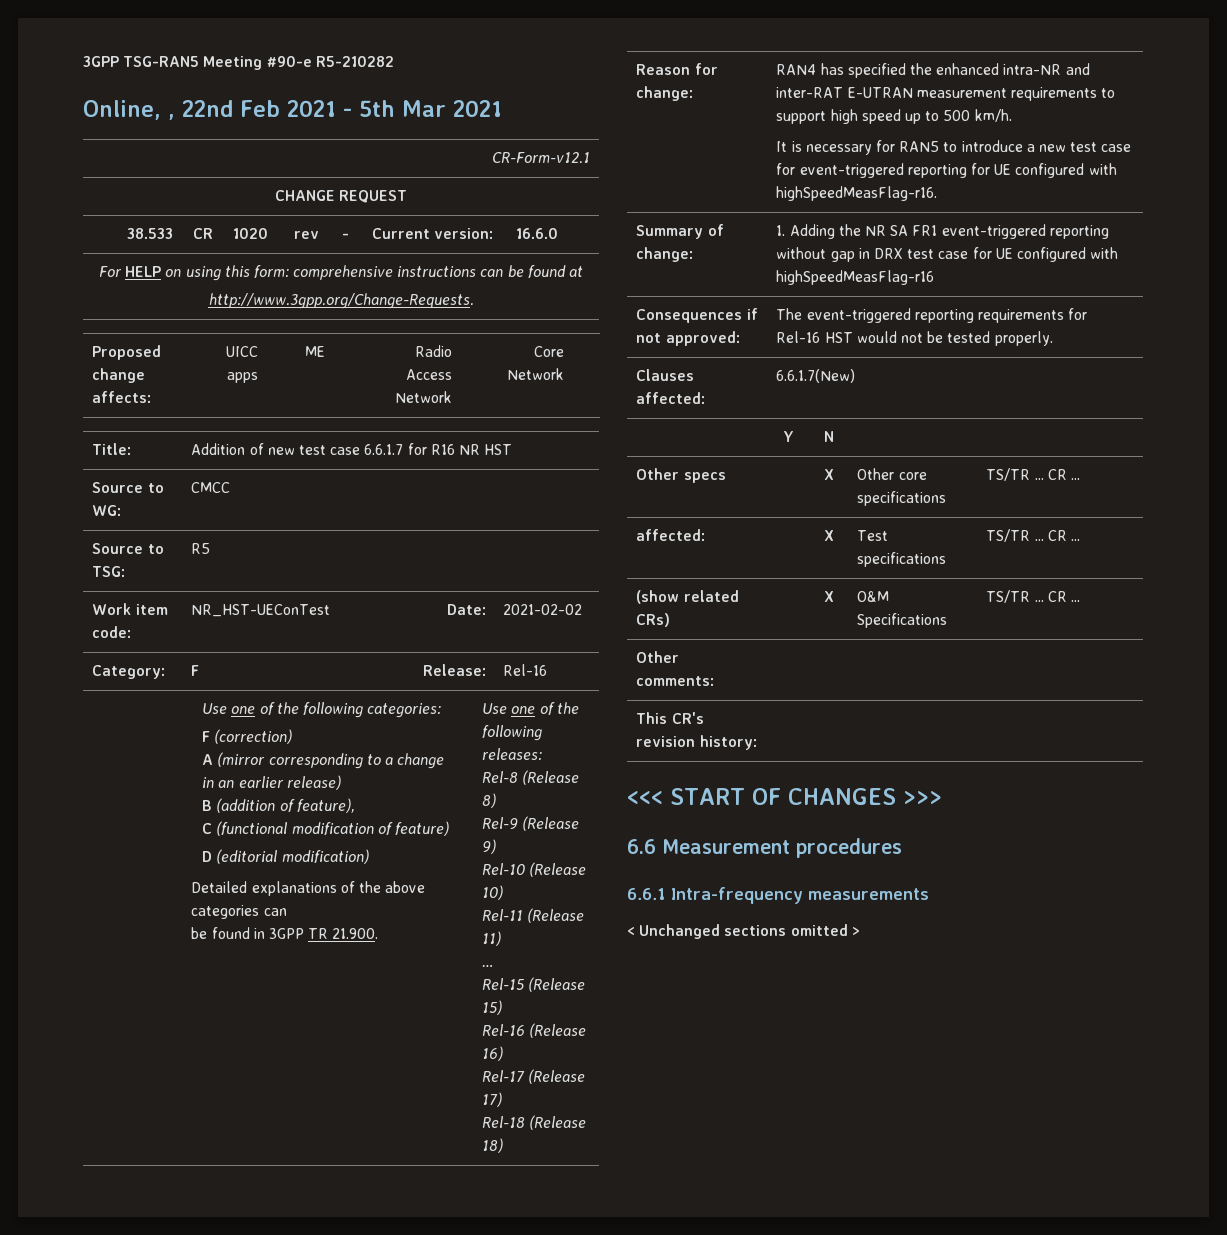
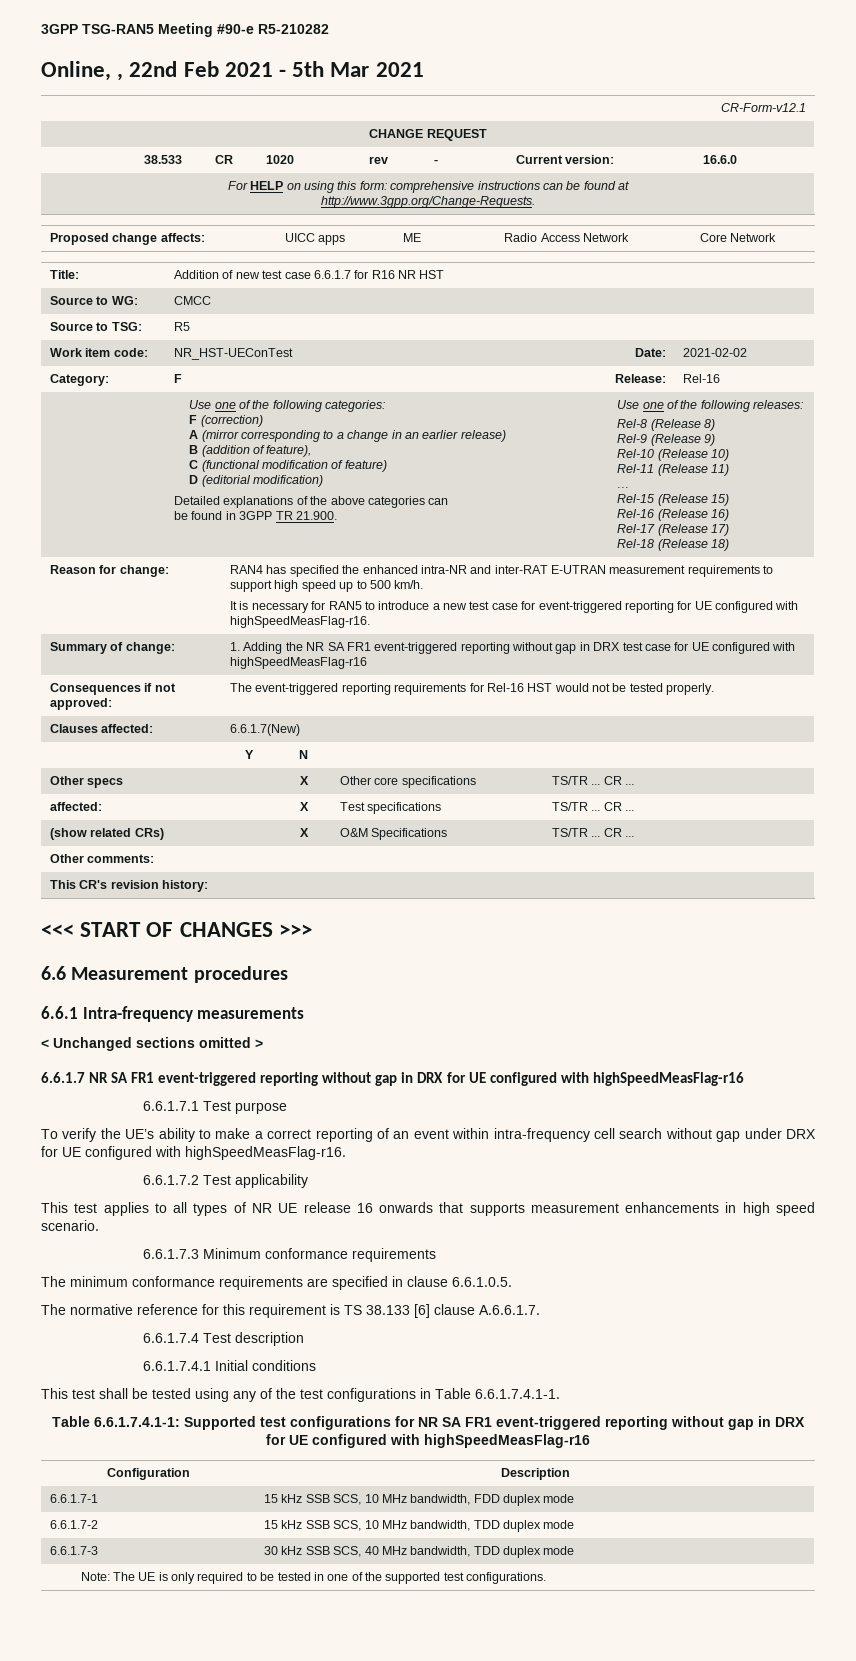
(860, 931) none -> [41,1072,744,1086] [142,1101,287,1114] [41,1128,816,1142] [41,1146,346,1160] [142,1174,308,1188] [41,1202,816,1216] [41,1220,99,1231] [142,1248,436,1262] [41,1276,512,1290] [41,1304,540,1318] [142,1332,304,1346] [142,1360,316,1371] [41,1388,560,1402] [52,1416,805,1430] [266,1434,590,1448] [107,1468,190,1480] [500,1468,570,1480] [50,1494,99,1503] [264,1494,575,1506] [50,1520,99,1529] [264,1520,575,1532] [50,1546,99,1555] [264,1546,575,1558] [80,1572,547,1584] // 6.6.1.7 NR SA FR1 event-triggered reporting without gap in DRX for UE configured with highSpeedMeasFlag-r16 // 6.6.1.7.1 Test purpose // To verify the UE’s ability to make a correct reporting of an event within intra-frequency cell search without gap under DRX for UE configured with highSpeedMeasFlag-r16. // 6.6.1.7.2 Test applicability // This test applies to all types of NR UE release 16 onwards that supports measurement enhancements in high speed scenario. // 6.6.1.7.3 Minimum conformance requirements // The minimum conformance requirements are specified in clause 6.6.1.0.5. // The normative reference for this requirement is TS 38.133 [6] clause A.6.6.1.7. // 6.6.1.7.4 Test description // 6.6.1.7.4.1 Initial conditions // This test shall be tested using any of the test configurations in Table 6.6.1.7.4.1-1. // Table 6.6.1.7.4.1-1: Supported test configurations for NR SA FR1 event-triggered reporting without gap in DRX for UE configured with highSpeedMeasFlag-r16 // Configuration | Description // 6.6.1.7-1 | 15 kHz SSB SCS, 10 MHz bandwidth, FDD duplex mode // 6.6.1.7-2 | 15 kHz SSB SCS, 10 MHz bandwidth, TDD duplex mode // 6.6.1.7-3 | 30 kHz SSB SCS, 40 MHz bandwidth, TDD duplex mode // Note: The UE is only required to be tested in one of the supported test configurations.

